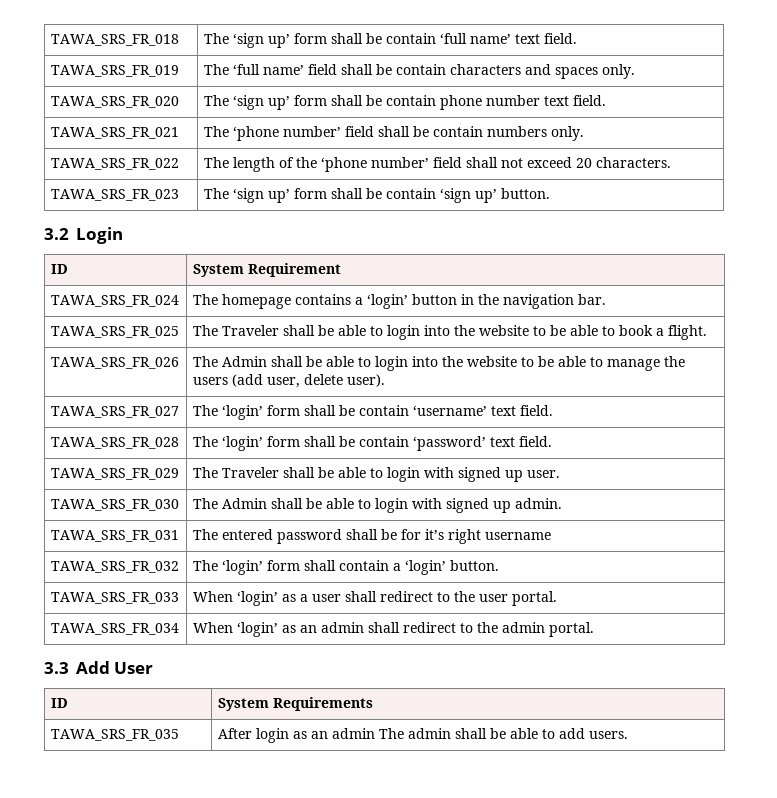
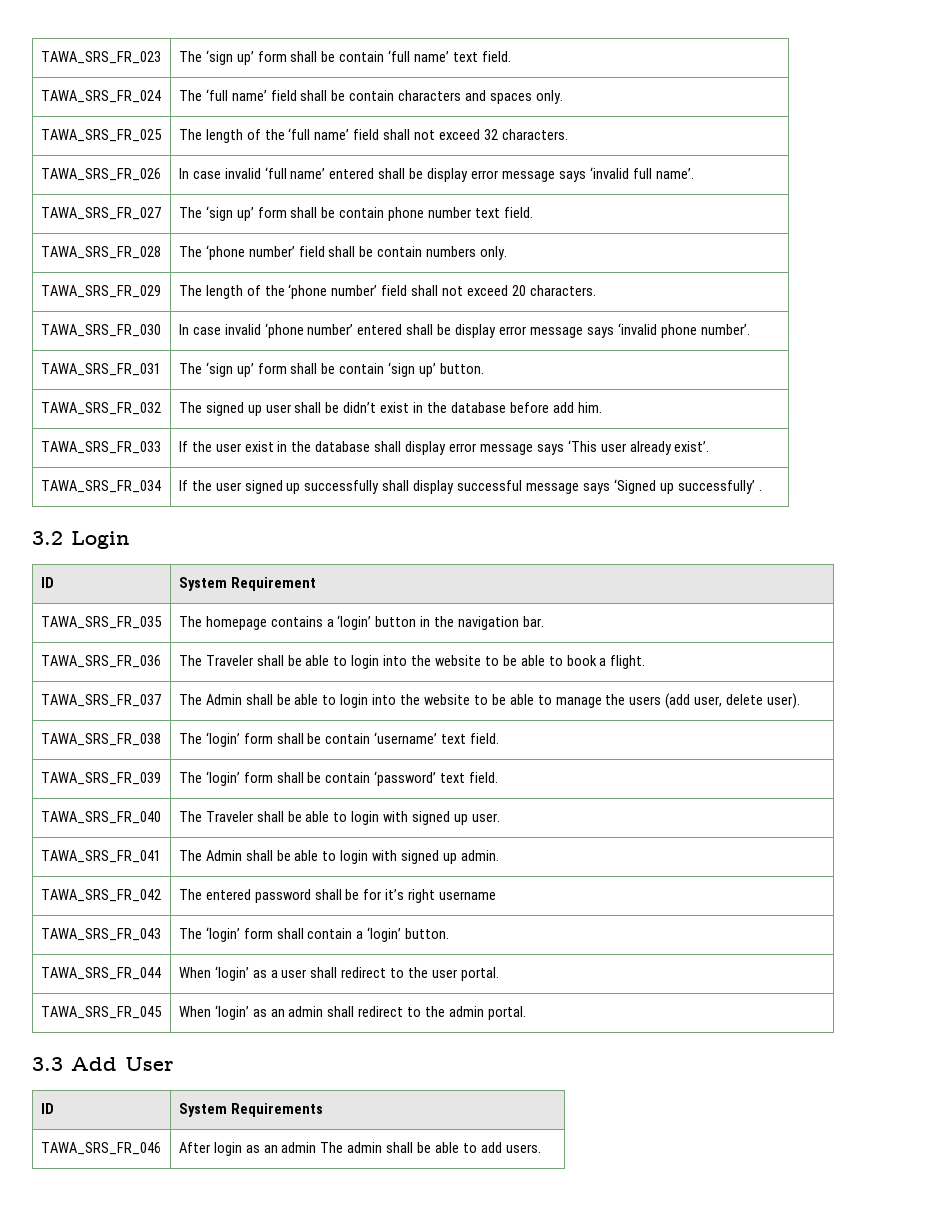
[50,34,179,46] TAWA_SRS_FR_018 -> [40,51,161,64] TAWA_SRS_FR_023
[50,65,179,77] TAWA_SRS_FR_019 -> [40,90,161,103] TAWA_SRS_FR_024
[50,96,179,108] TAWA_SRS_FR_020 -> [40,129,162,142] [178,128,568,143] [40,168,161,181] [178,167,694,182] [40,207,161,220] TAWA_SRS_FR_025 | The length of the ‘full name’ field shall not exceed 32 characters. // TAWA_SRS_FR_026 | In case invalid ‘full name’ entered shall be display error message says ‘invalid full name’. // TAWA_SRS_FR_027
[50,127,179,139] TAWA_SRS_FR_021 -> [40,246,161,259] TAWA_SRS_FR_028
[50,158,179,170] TAWA_SRS_FR_022 -> [40,285,161,298] TAWA_SRS_FR_029
[50,189,179,201] TAWA_SRS_FR_023 -> [40,324,161,337] [178,323,750,338] [40,363,161,376] TAWA_SRS_FR_030 | In case invalid ‘phone number’ entered shall be display error message says ‘invalid phone number’. // TAWA_SRS_FR_031
(550, 193) none -> [40,402,161,415] [178,402,602,416] [40,441,161,454] [178,440,710,455] [40,480,161,493] [178,479,762,494] // TAWA_SRS_FR_032 | The signed up user shall be didn’t exist in the database before add him. // TAWA_SRS_FR_033 | If the user exist in the database shall display error message says ‘This user already exist’. // TAWA_SRS_FR_034 | If the user signed up successfully shall display successful message says ‘Signed up successfully’ .
[50,295,179,307] TAWA_SRS_FR_024 -> [40,616,162,629] TAWA_SRS_FR_035
[50,326,179,338] TAWA_SRS_FR_025 -> [40,655,161,668] TAWA_SRS_FR_036
[50,357,179,369] TAWA_SRS_FR_026 -> [40,694,161,707] TAWA_SRS_FR_037
[50,406,179,418] TAWA_SRS_FR_027 -> [40,733,161,746] TAWA_SRS_FR_038
[50,437,179,449] TAWA_SRS_FR_028 -> [40,772,161,785] TAWA_SRS_FR_039
[50,468,179,480] TAWA_SRS_FR_029 -> [40,811,161,824] TAWA_SRS_FR_040
[50,499,179,511] TAWA_SRS_FR_030 -> [40,850,161,863] TAWA_SRS_FR_041
[50,530,179,542] TAWA_SRS_FR_031 -> [40,889,161,902] TAWA_SRS_FR_042
[50,561,179,573] TAWA_SRS_FR_032 -> [40,928,161,941] TAWA_SRS_FR_043
[50,592,179,604] TAWA_SRS_FR_033 -> [40,967,161,980] TAWA_SRS_FR_044
[50,623,179,635] TAWA_SRS_FR_034 -> [40,1006,162,1019] TAWA_SRS_FR_045
[50,729,179,741] TAWA_SRS_FR_035 -> [40,1142,161,1155] TAWA_SRS_FR_046

